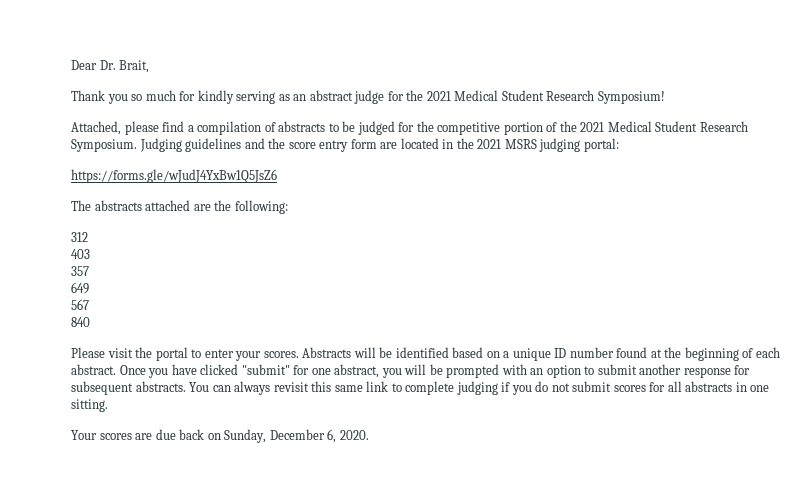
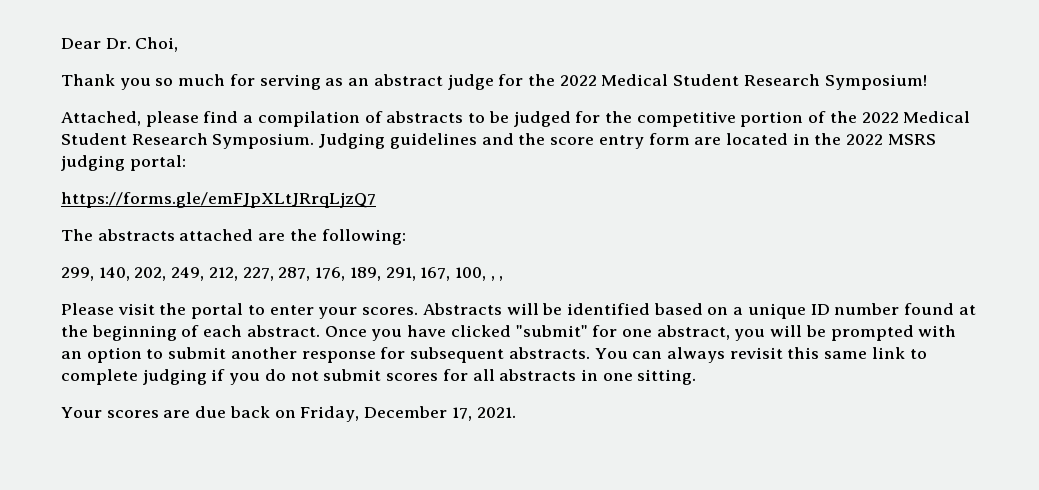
[119,60,150,73] Brait, -> [135,37,179,52] Choi,
[197,90,234,104] kindly -> (255, 80) none
[426,91,451,101] 2021 -> [559,75,597,86] 2022
[580,122,605,132] 2021 -> [861,112,899,123] 2022
[477,139,502,149] 2021 -> [846,134,884,145] 2022
[71,169,277,183] https://forms.gle/wJudJ4YxBw1Q5JsZ6 -> [61,192,376,208] https://forms.gle/emFJpXLtJRrqLjzQ7
[71,232,88,242] [71,249,90,259] [71,266,89,276] [71,282,89,294] [71,299,89,310] [71,317,90,327] 312 // 403 // 357 // 649 // 567 // 840 -> [61,267,504,281] 299, 140, 202, 249, 212, 227, 287, 176, 189, 291, 167, 100, , ,
[224,429,369,443] Sunday, December 6, 2020. -> [300,406,516,422] Friday, December 17, 2021.

